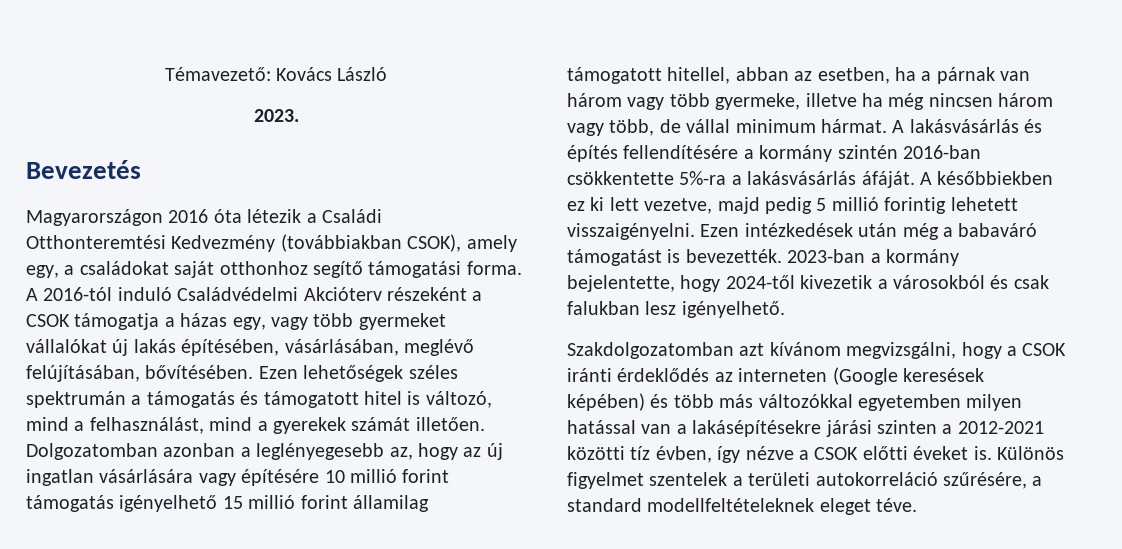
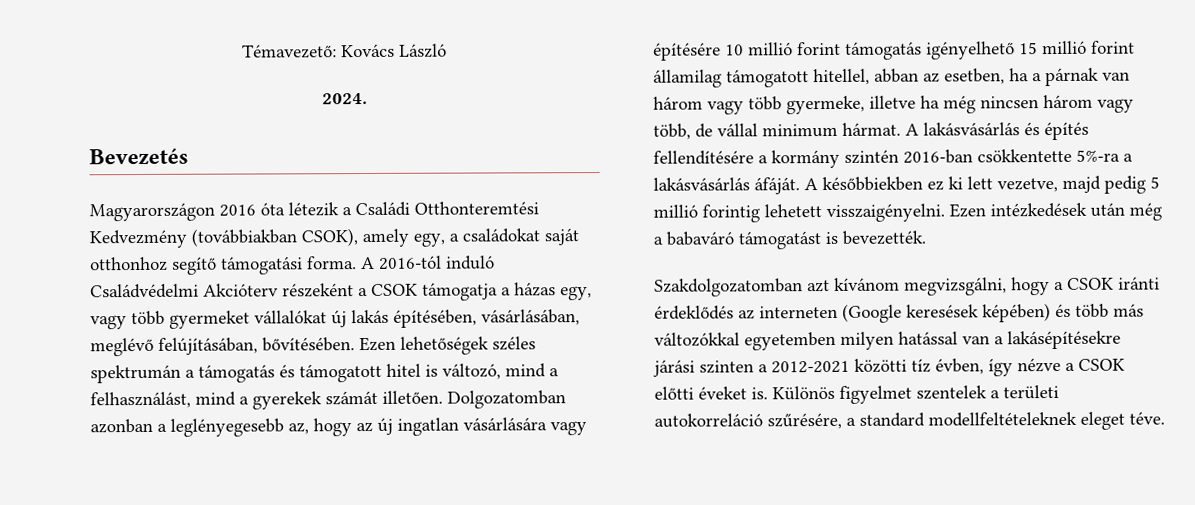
[253,109,299,122] 2023. -> [321,93,368,105] 2024.
[787,249,959,266] [567,275,1049,292] [567,301,785,318] 2023-ban a kormány bejelentette, hogy 2024-től kivezetik a városokból és csak falukban lesz igényelhető. -> (926, 237) none

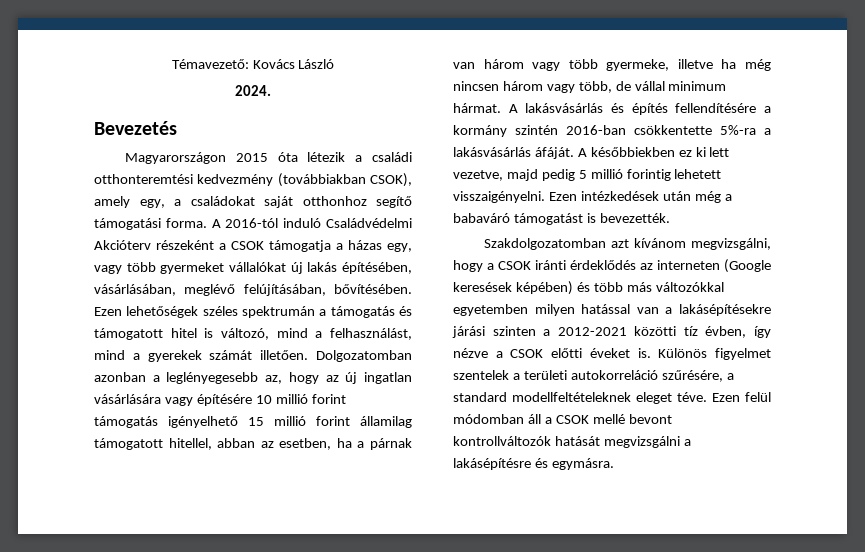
[219,204,256,217] 2016 -> [235,153,268,162] 2015
[355,201,539,217] [89,229,187,249] Családi Otthonteremtési Kedvezmény -> [372,152,413,162] [94,174,274,186] családi otthonteremtési kedvezmény
(1165, 418) none -> [712,392,771,402] [453,414,672,424] [453,436,691,448] [453,458,614,470] Ezen felül módomban áll a CSOK mellé bevont kontrollváltozók hatását megvizsgálni a lakásépítésre és egymásra.

